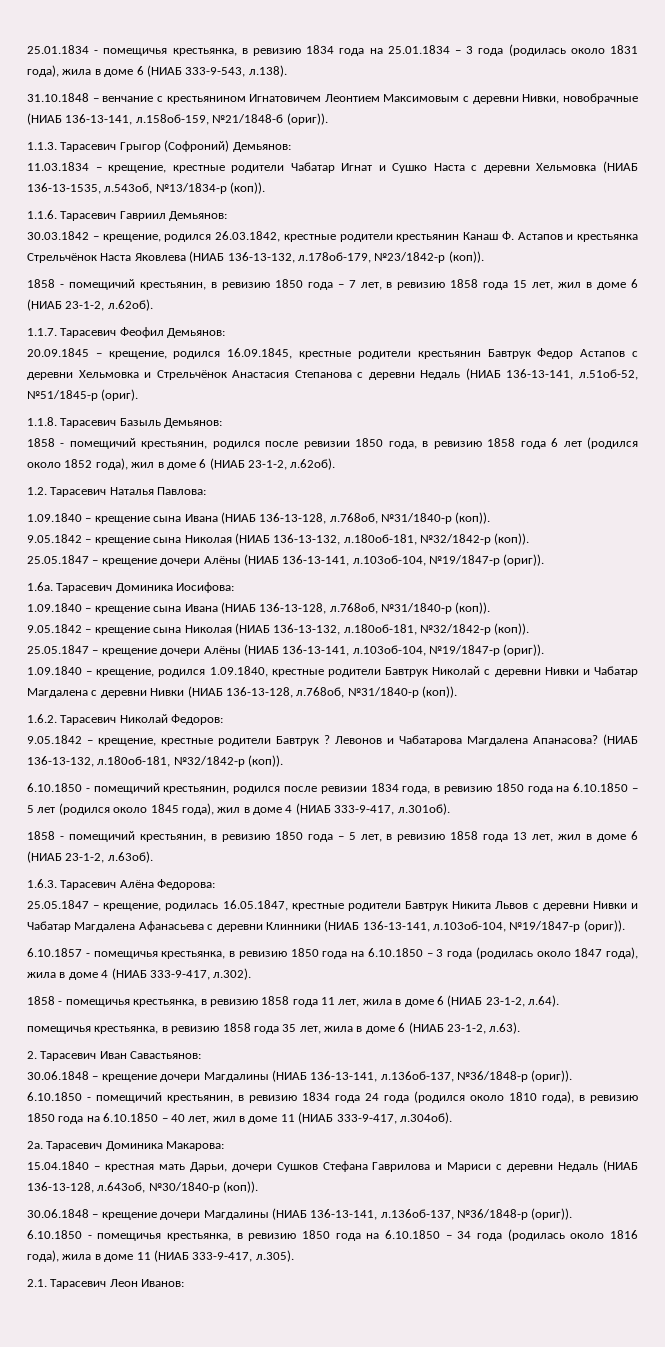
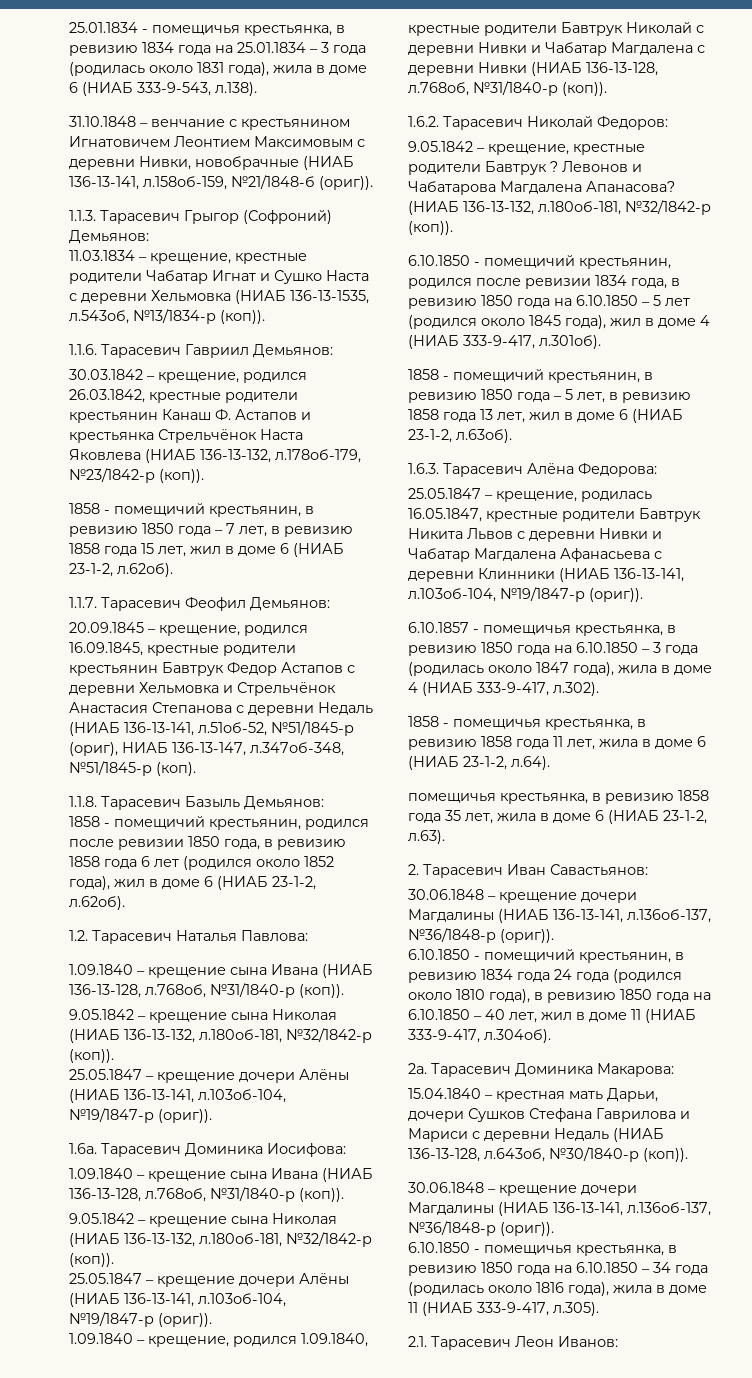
[101,389,139,401] (ориг). -> [69,742,344,756] [69,761,196,776] (ориг), НИАБ 136-13-147, л.347об-348, №51/1845-р (коп).

